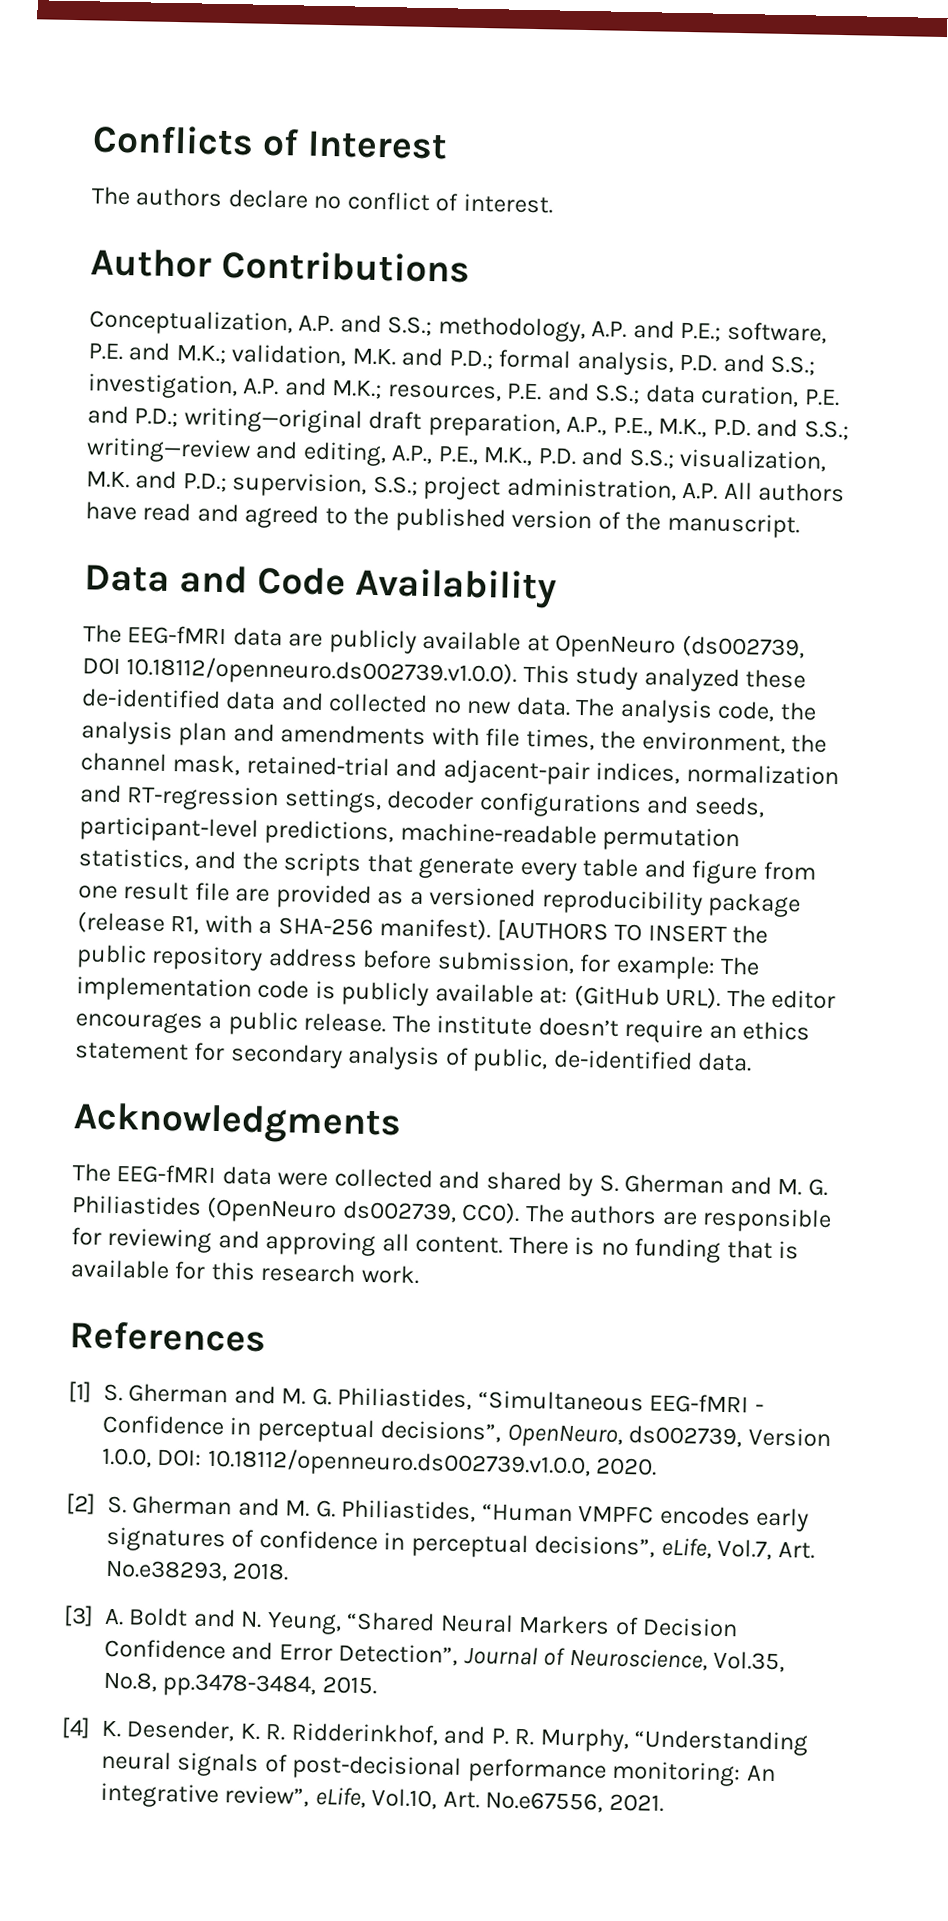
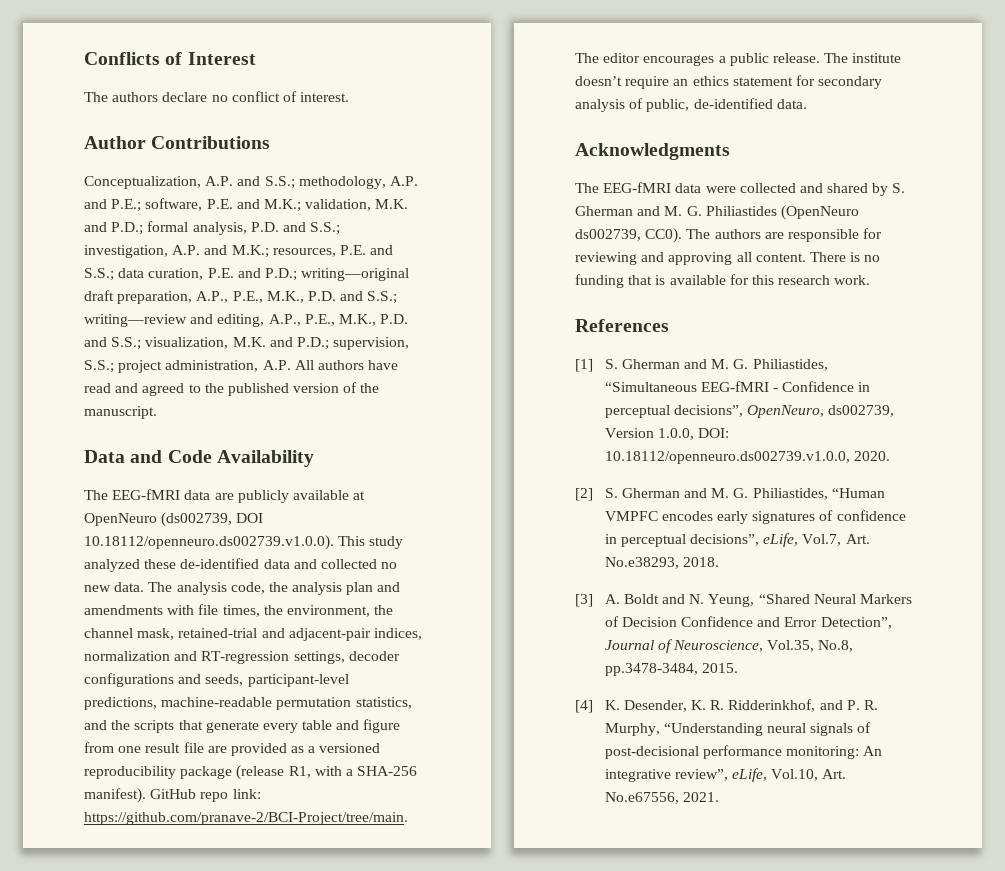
[496,919,769,944] [76,944,761,980] [76,976,722,1009] [AUTHORS TO INSERT the public repository address before submission, for example: The implementation code is publicly available at: (GitHub URL). -> [150,789,261,802] [84,812,408,825] GitHub repo link: https://github.com/pranave-2/BCI-Project/tree/main.

